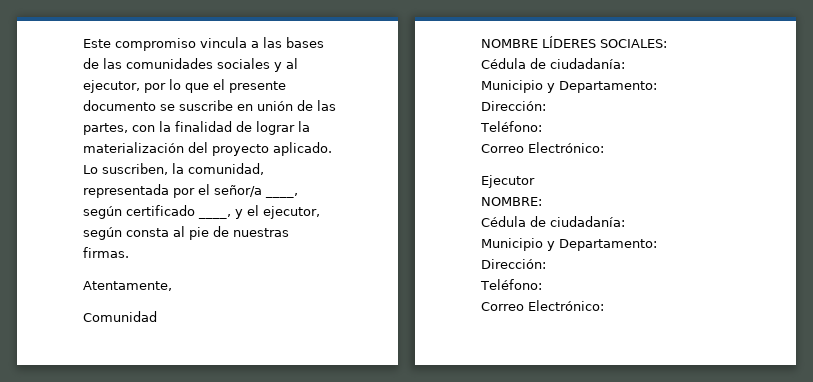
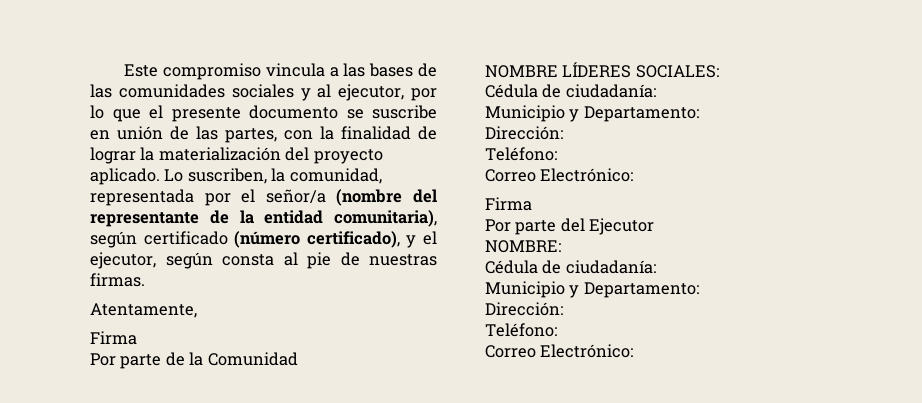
[265,193,298,198] [83,205,231,219] ____, según certificado ____, -> [336,189,437,206] [90,210,437,227] [90,231,400,248] (nombre del representante de la entidad comunitaria), según certificado (número certificado),
(172, 286) none -> [90,331,137,345] [90,352,204,369] Firma // Por parte de la
(604, 147) none -> [485,197,532,211] [485,218,585,235] Firma // Por parte del

